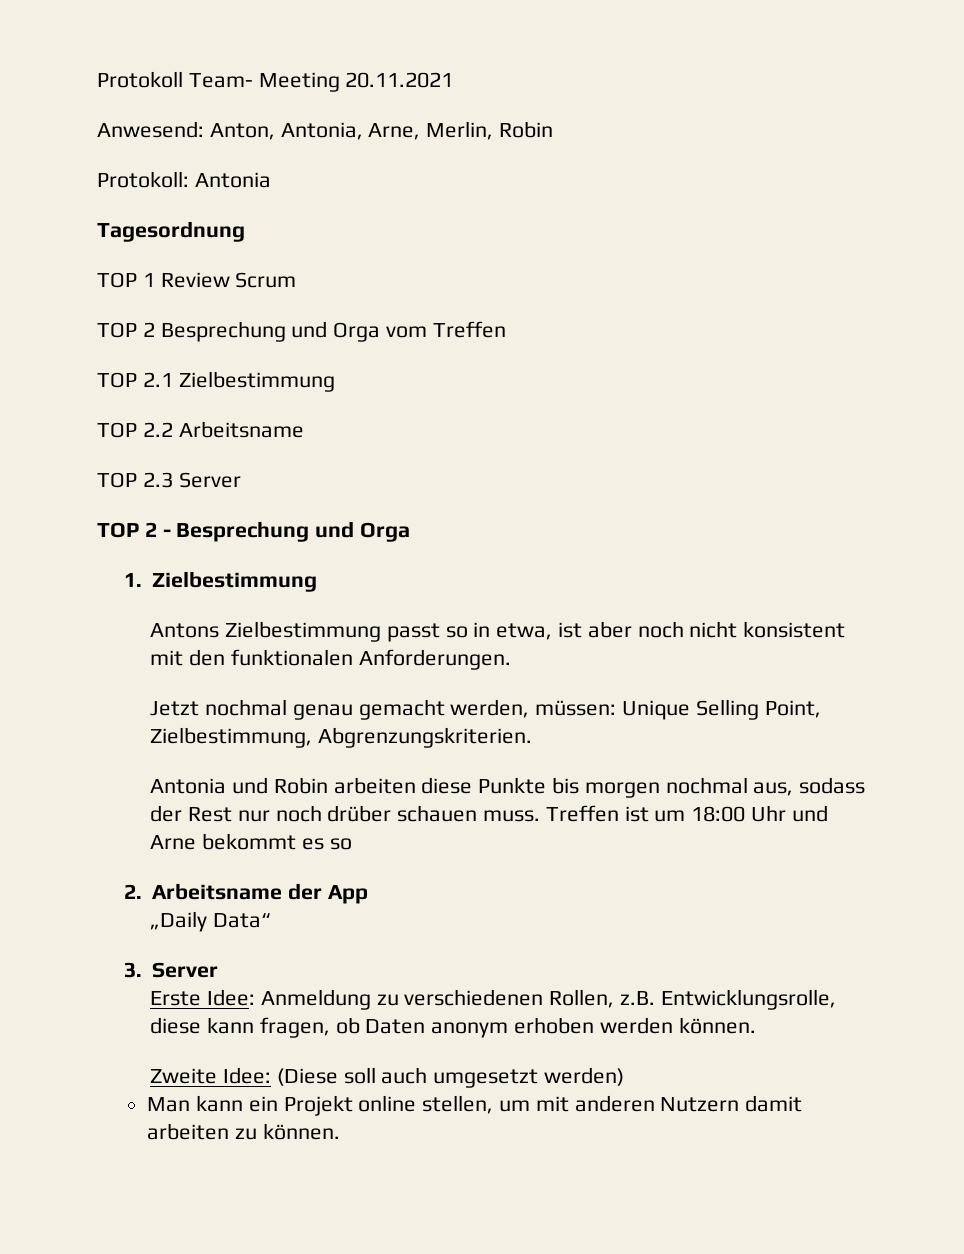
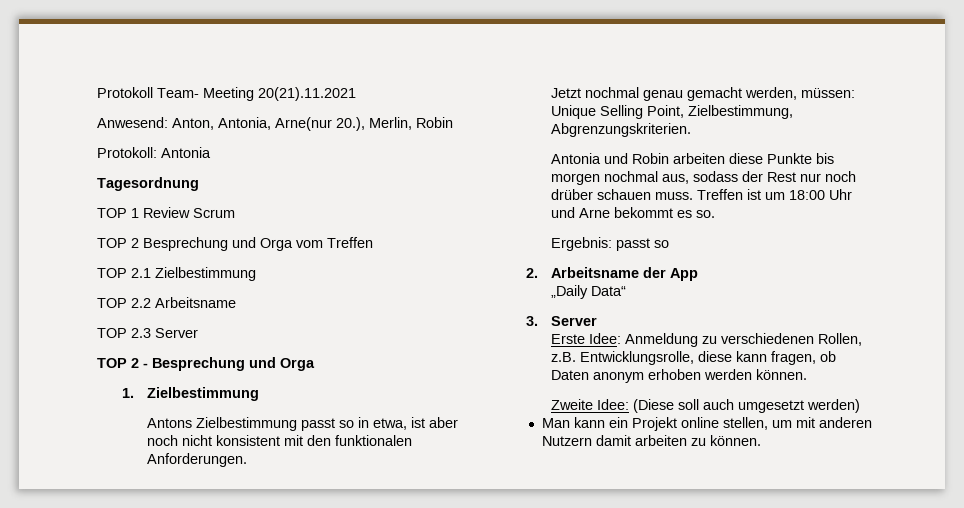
[345,72,454,88] 20.11.2021 -> [258,87,356,101] 20(21).11.2021
[368,123,421,140] Arne, -> [275,117,365,131] Arne(nur 20.),
(324, 844) none -> [696,210,716,218] [551,237,651,251] so. // Ergebnis: passt

